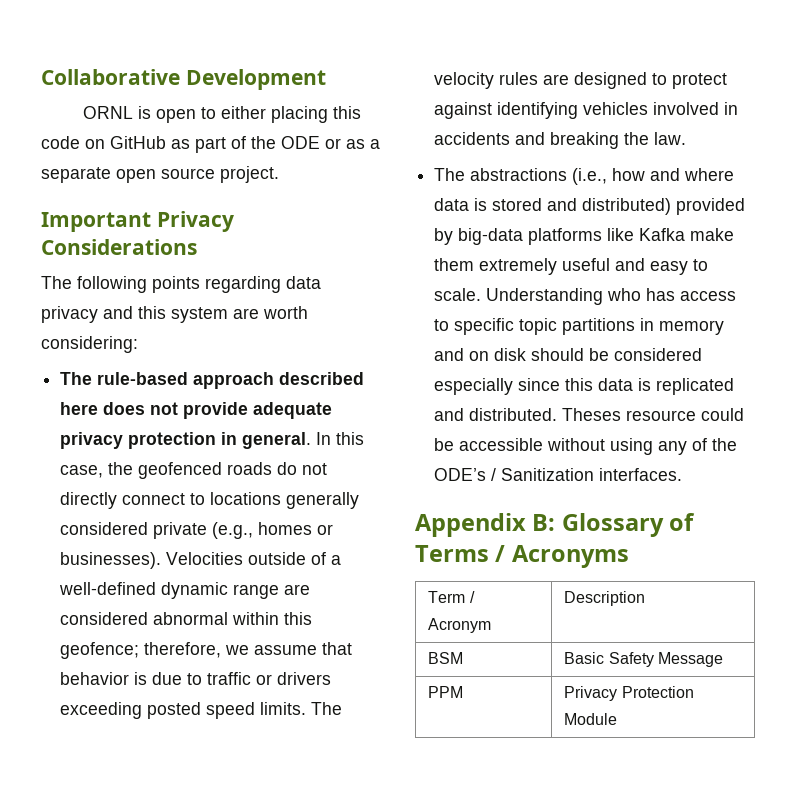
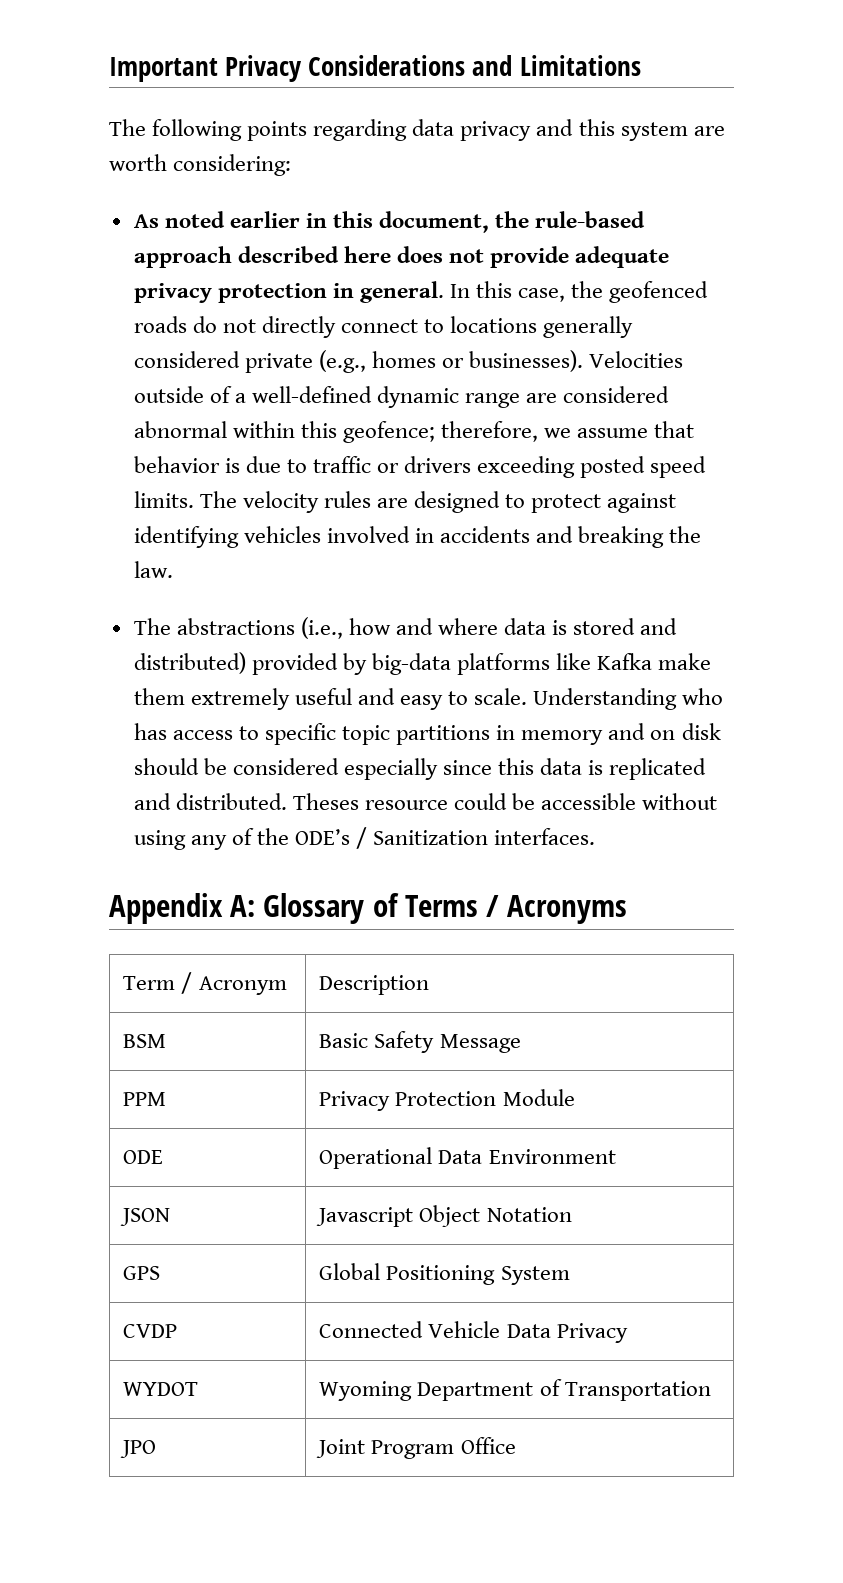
[41,69,326,90] [82,106,361,123] [41,136,380,153] [41,166,279,183] Collaborative Development // ORNL is open to either placing this code on GitHub as part of the ODE or as a separate open source project. // -> (109, 69) none
(197, 247) none -> [472,55,641,76] and Limitations
[60,372,93,385] The -> [133,211,530,233] As noted earlier in this document, the
[532,514,556,531] B: -> [230,895,256,917] A:
(618, 719) none -> [123,1150,164,1164] [319,1147,616,1169] [120,1208,171,1226] [316,1205,572,1227] [123,1266,161,1280] [319,1263,570,1285] [123,1324,178,1338] [319,1321,628,1343] [123,1382,199,1396] [319,1379,711,1401] [120,1440,157,1458] [316,1437,516,1459] // ODE | Operational Data Environment // JSON | Javascript Object Notation // GPS | Global Positioning System // CVDP | Connected Vehicle Data Privacy // WYDOT | Wyoming Department of Transportation // JPO | Joint Program Office

